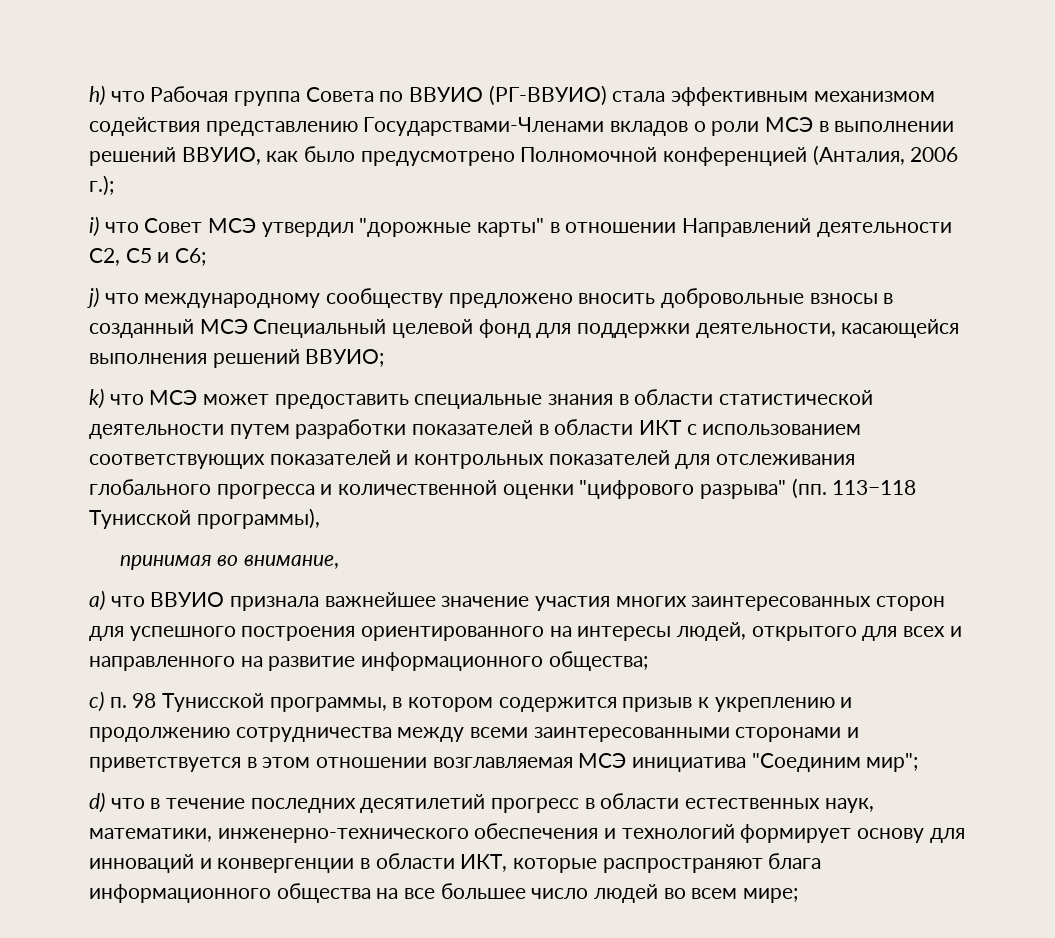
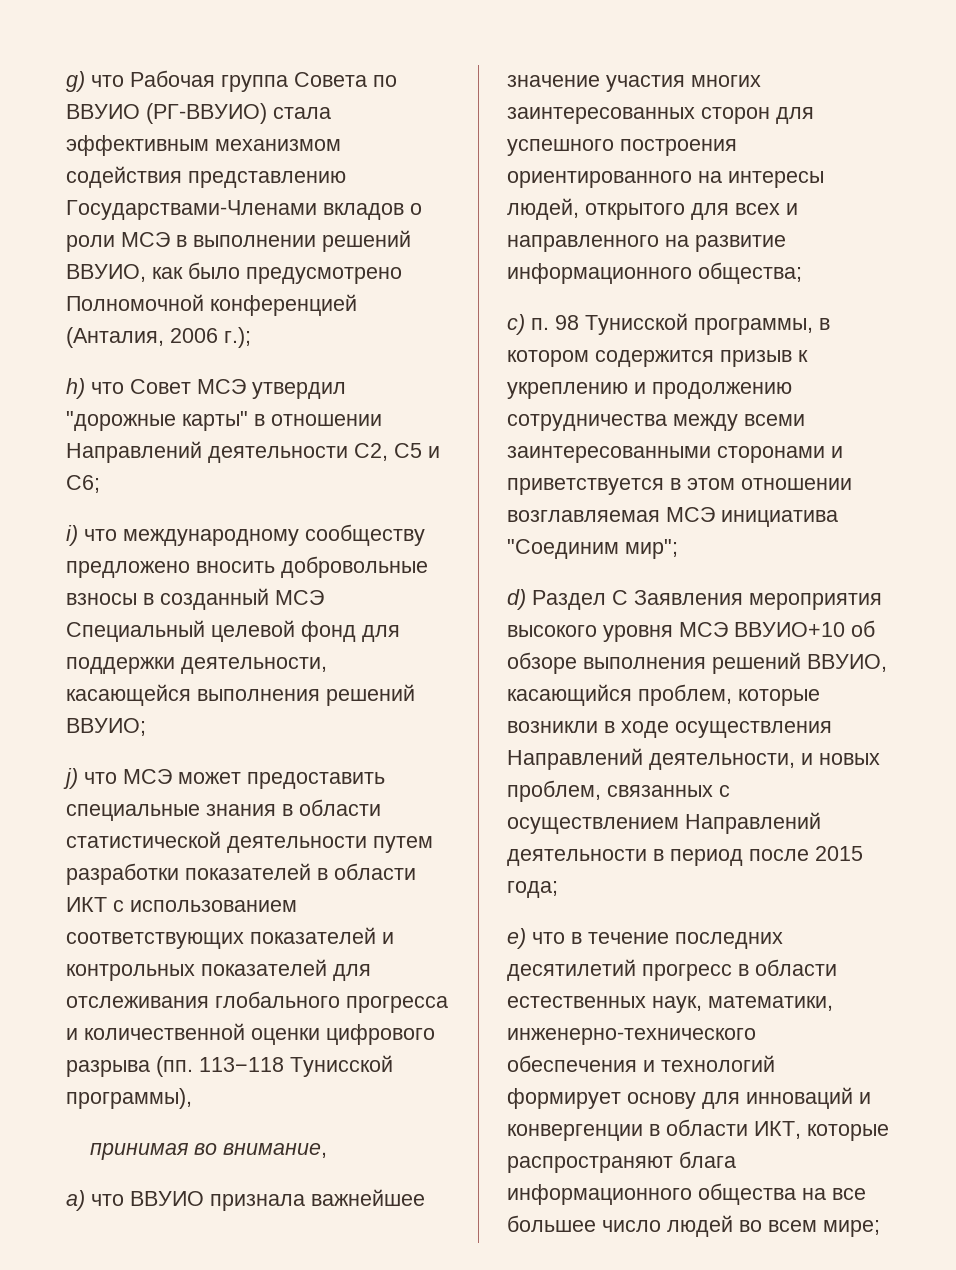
[89,85,105,106] h) -> [66,71,85,92] g)
[89,216,99,237] i) -> [66,378,85,399] h)
[87,287,99,308] j) -> [66,525,78,546] i)
[89,388,104,409] k) -> [63,768,78,789] j)
[579,480,787,499] "цифрового разрыва" -> [326,1024,435,1045] [66,1060,150,1077] цифрового разрыва
(105, 802) none -> [532,590,882,610] [507,620,875,642] [507,652,887,674] [507,684,820,706] [507,721,832,738] [507,748,880,770] [507,780,730,802] [507,812,821,834] [507,846,863,866] [507,881,558,898] [507,928,526,949] Раздел С Заявления мероприятия высокого уровня МСЭ ВВУИО+10 об обзоре выполнения решений ВВУИО, касающийся проблем, которые возникли в ходе осуществления Направлений деятельности, и новых проблем, связанных с осуществлением Направлений деятельности в период после 2015 года; // e)

